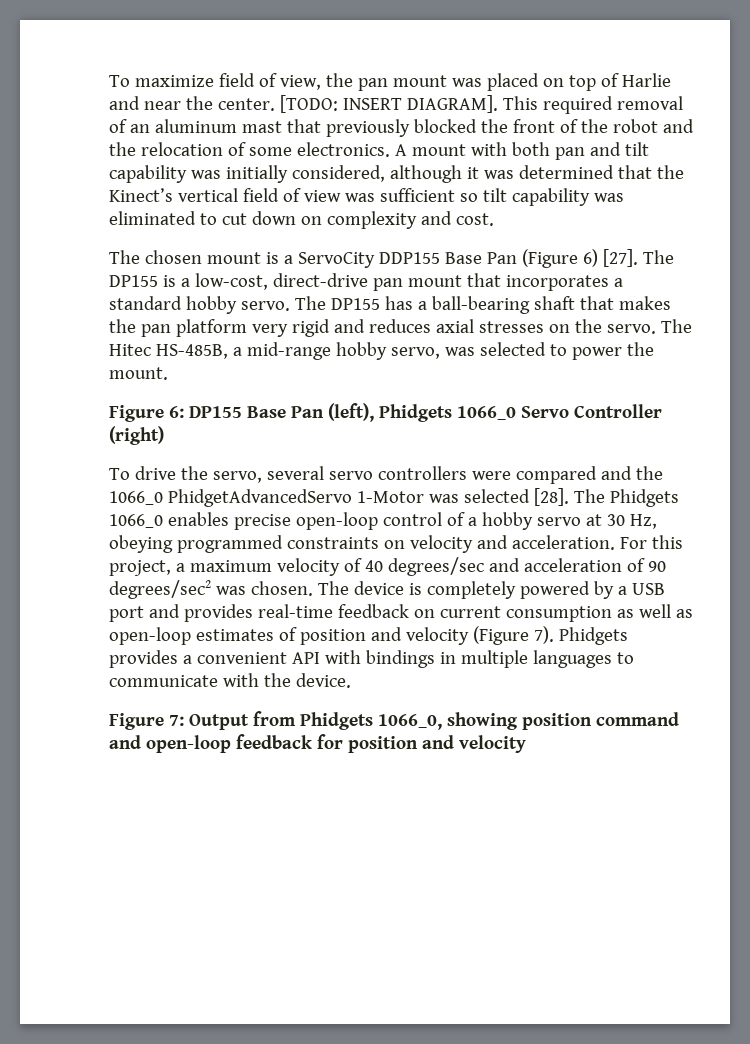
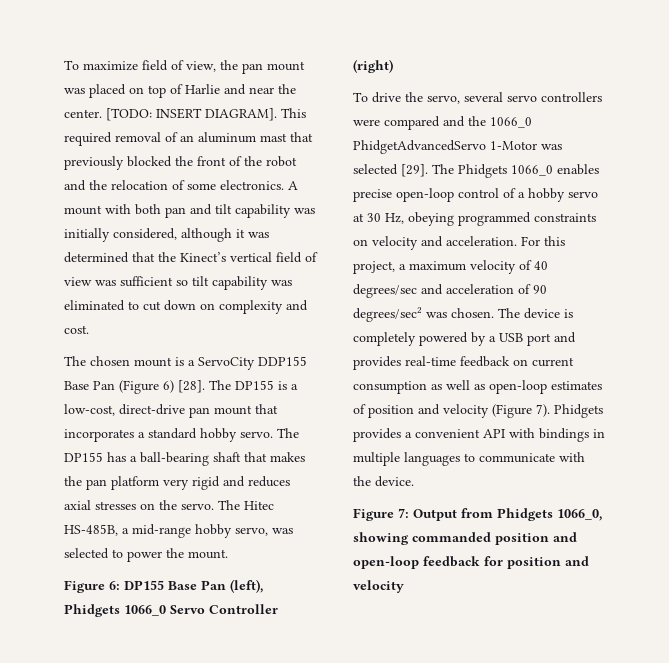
[602,249,638,267] [27]. -> [178,380,205,393] [28].
[533,488,569,506] [28]. -> [401,164,428,177] [29].
[521,712,679,730] position command -> [412,532,549,545] commanded position

